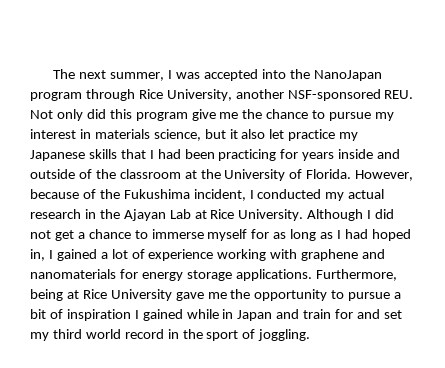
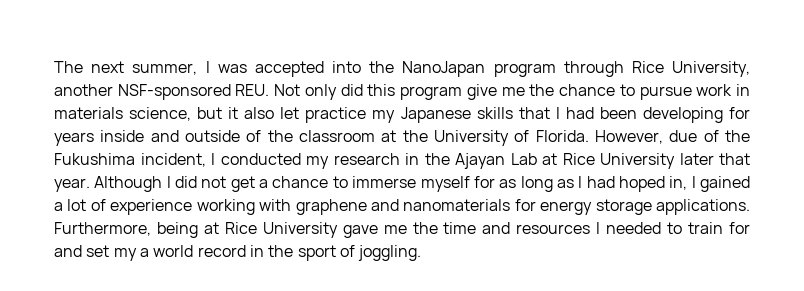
[375,112,395,121] [30,129,76,139] my interest -> [696,84,733,96] work
[218,149,277,161] practicing -> [642,107,723,123] developing
[30,189,79,199] because -> [669,130,698,142] due
[348,189,385,199] actual -> (329, 162) none
[238,209,304,221] University. -> [600,153,750,169] [54,178,90,192] University later that year.
[254,289,402,301] [30,309,300,321] opportunity to pursue a bit of inspiration I gained while in Japan and -> [443,222,683,234] time and resources I needed to
[52,329,82,339] third -> [139,248,149,257] a

